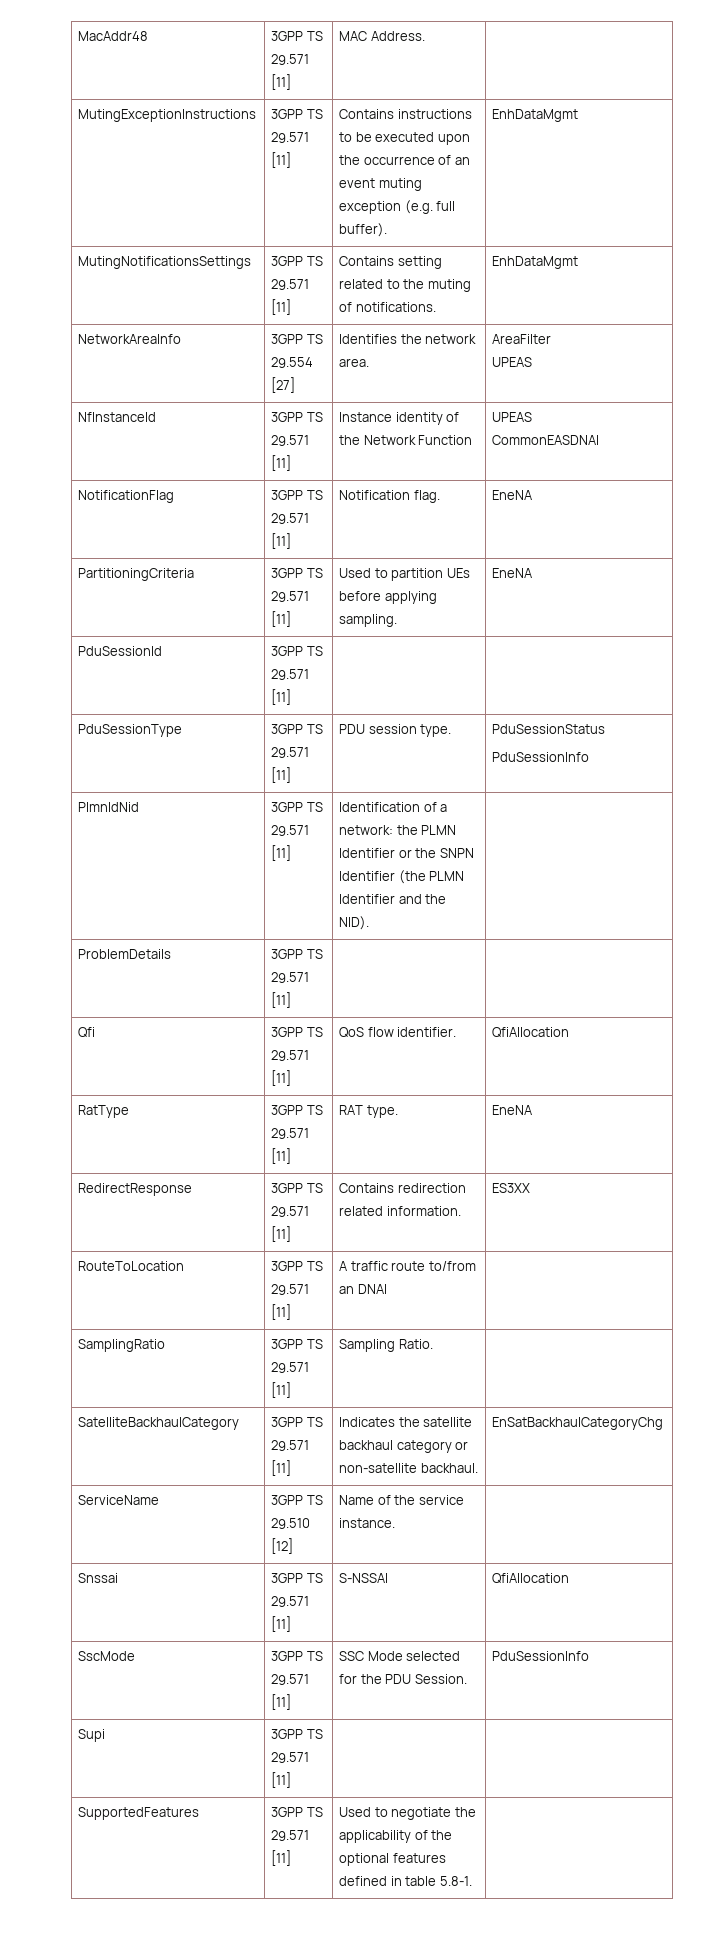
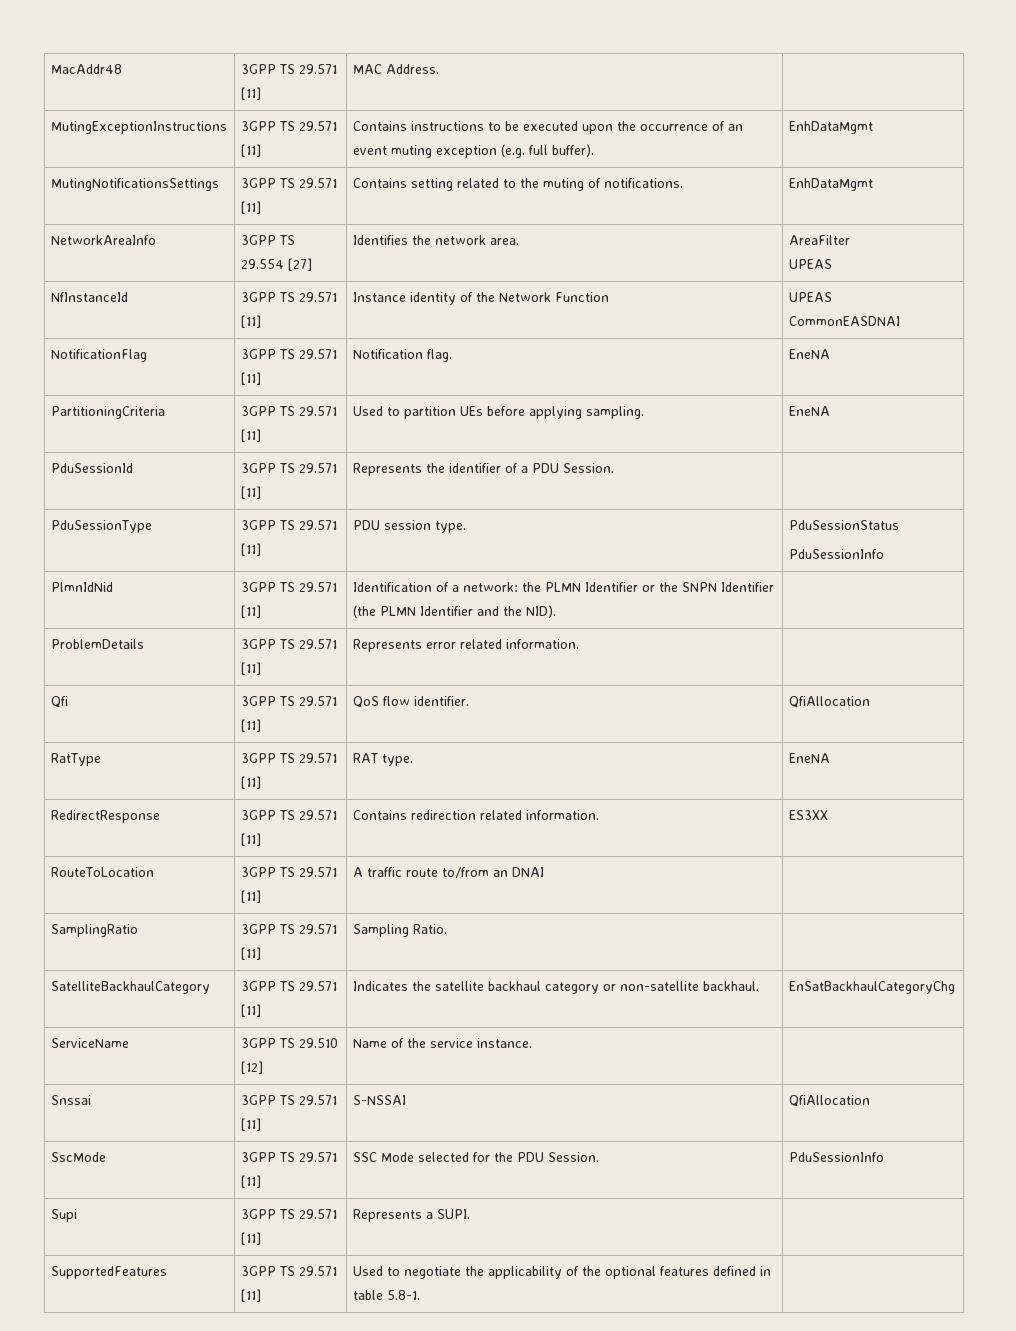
(292, 697) none -> [352,463,614,476] Represents the identifier of a PDU Session.
(292, 1000) none -> [352,639,579,652] Represents error related information.
(292, 1780) none -> [352,1209,470,1222] Represents a SUPI.

